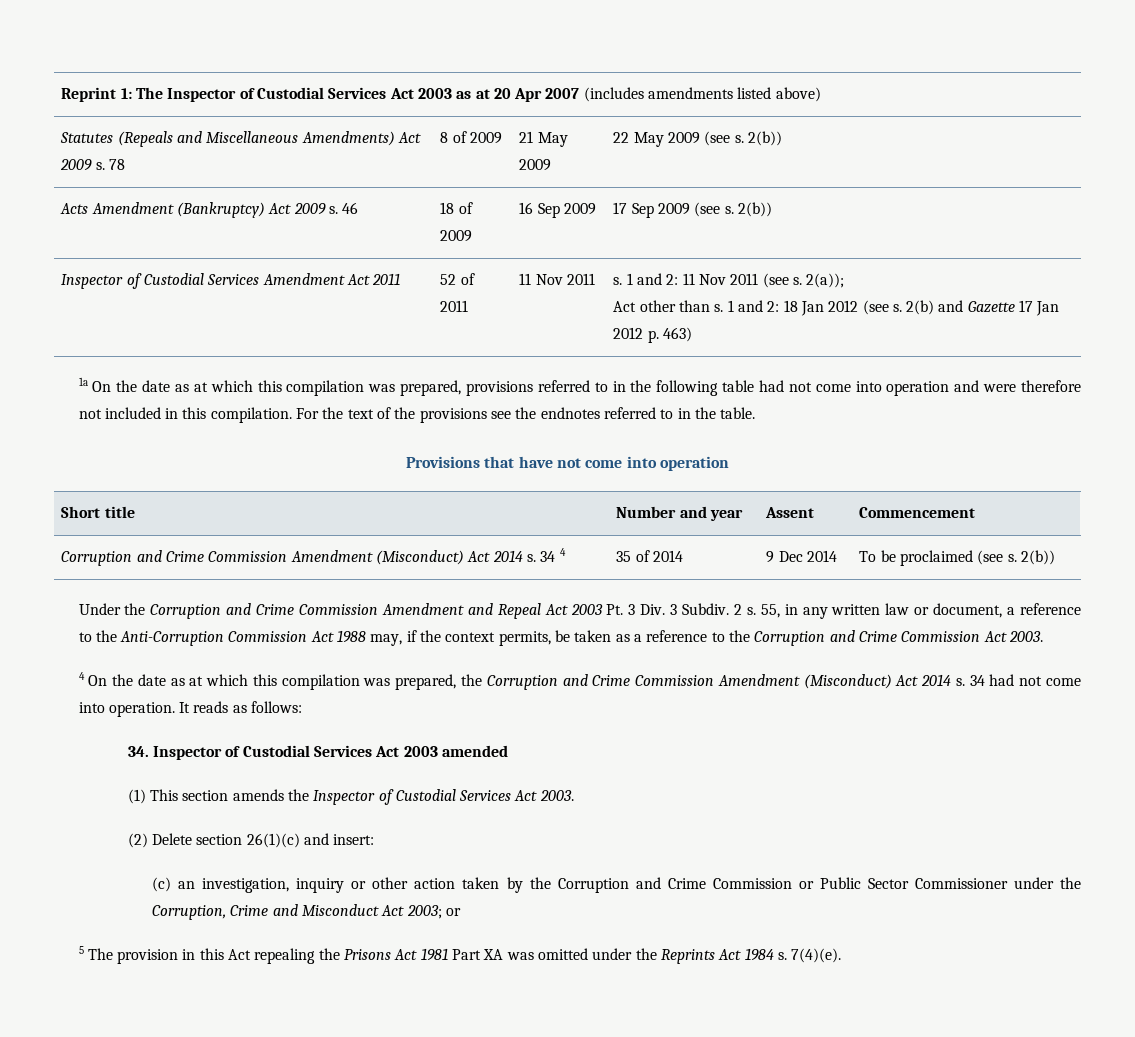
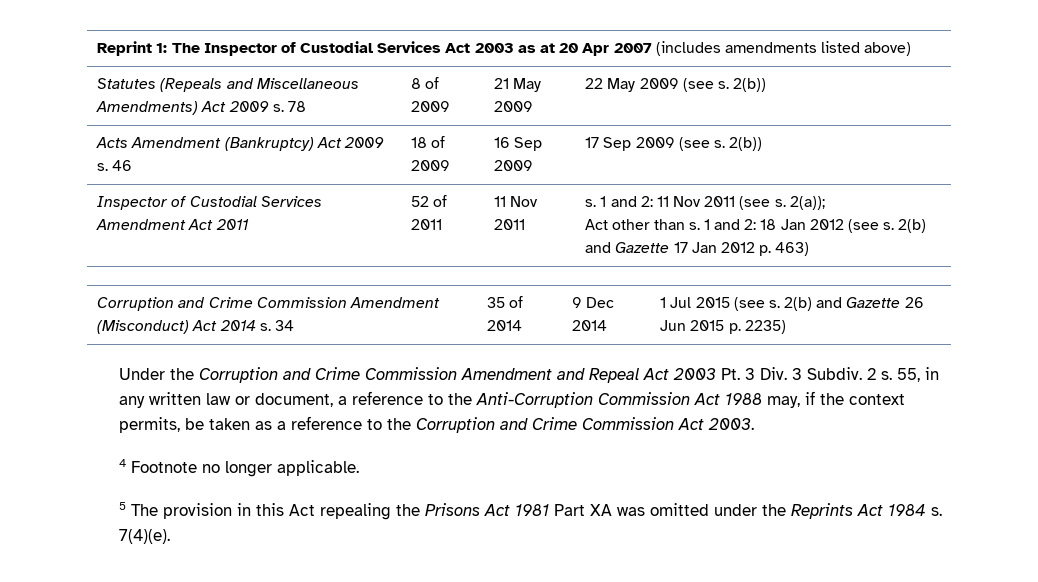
[78,377,1081,396] [78,407,756,423] [406,456,729,471] [61,506,135,518] [616,506,743,521] [765,507,815,518] [859,507,976,518] // 1a On the date as at which this compilation was prepared, provisions referred to in the following table had not come into operation and were therefore not included in this compilation. For the text of the provisions see the endnotes referred to in the table. // Provisions that have not come into operation // Short title | Number and year | Assent | Commencement -> (810, 249) none
[559,548,566,556] 4 -> (294, 325) none
[859,550,1055,566] To be proclaimed (see s. 2(b)) -> [660,297,924,311] [660,320,786,334] 1 Jul 2015 (see s. 2(b) and Gazette 26 Jun 2015 p. 2235)
[88,674,1082,690] [78,701,303,717] [127,745,508,760] [127,789,574,805] [127,833,375,848] [152,877,1082,893] [152,904,462,920] On the date as at which this compilation was prepared, the Corruption and Crime Commission Amendment (Misconduct) Act 2014 s. 34 had not come into operation. It reads as follows: // 34. Inspector of Custodial Services Act 2003 amended // (1) This section amends the Inspector of Custodial Services Act 2003. // (2) Delete section 26(1)(c) and insert: // (c) an investigation, inquiry or other action taken by the Corruption and Crime Commission or Public Sector Commissioner under the Corruption, Crime and Misconduct Act 2003; or -> [131,460,360,477] Footnote no longer applicable.

